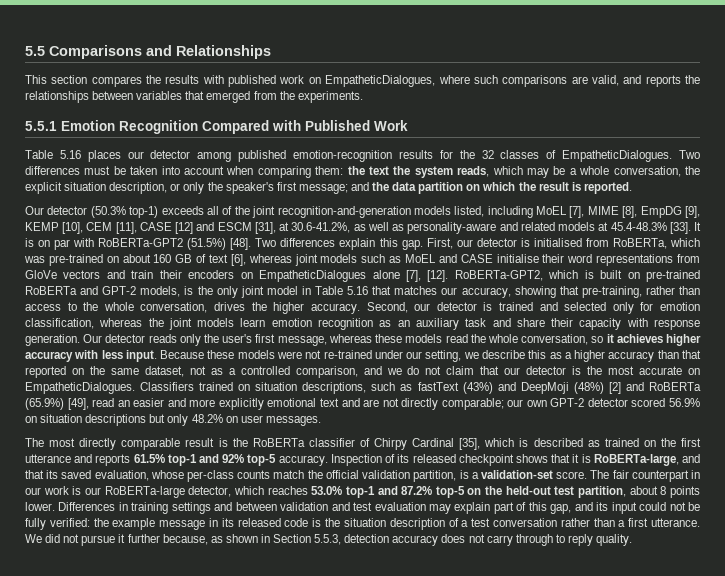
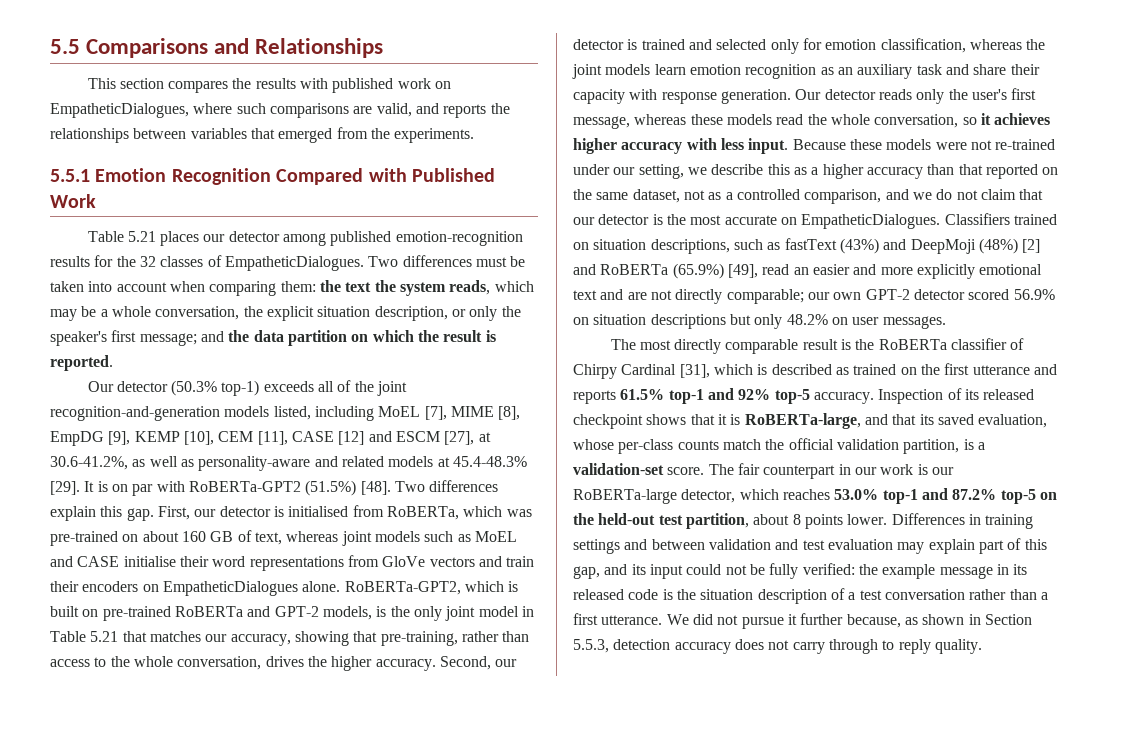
[59,150,81,159] 5.16 -> [127,231,156,242] 5.21
[254,222,276,234] [31], -> [444,431,475,445] [27],
[669,222,691,234] [33]. -> [50,481,80,495] [29].
[209,254,246,266] text [6], -> [254,532,282,545] text,
[372,270,449,282] alone [7], [12]. -> [302,581,341,592] alone.
[347,286,369,295] 5.16 -> [90,631,119,642] 5.21
[459,438,481,450] [35], -> [679,364,710,378] [31],

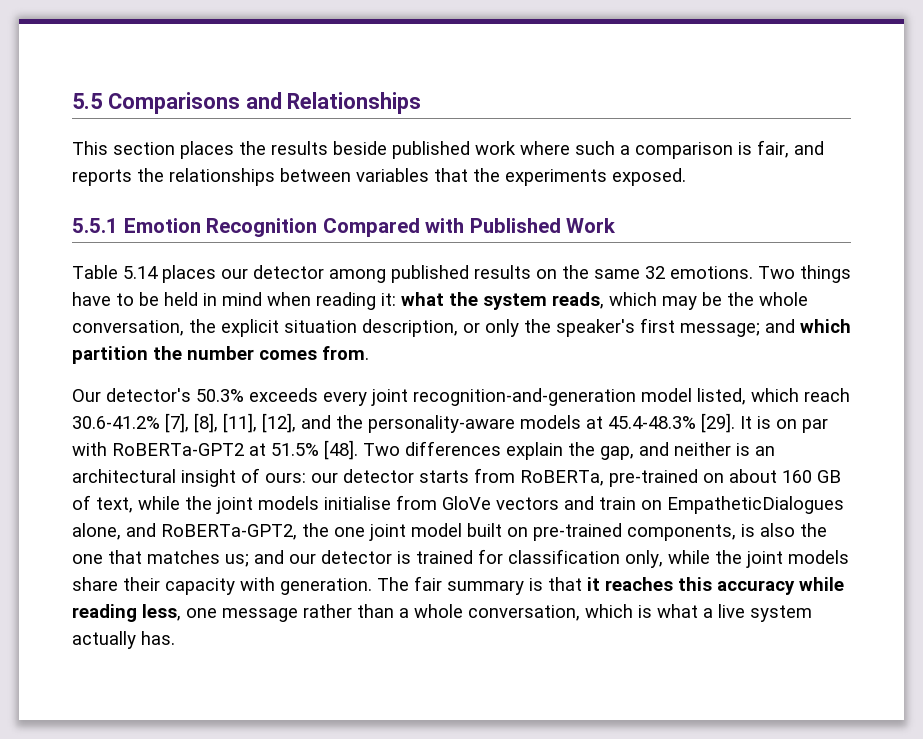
[168,81,229,93] compares -> [180,141,234,159] places
[300,78,329,89] with -> [333,141,387,155] beside
[435,81,452,89] [50,103,412,118] on EmpatheticDialogues, where such comparisons are valid, -> [520,140,789,159] where such a comparison is fair,
[278,127,475,143] emerged from the experiments. -> [473,168,686,186] the experiments exposed.
[127,231,156,242] 5.21 -> [123,266,158,279] 5.14
[395,231,523,246] [50,255,526,271] [50,280,372,296] emotion-recognition results for the 32 classes of EmpatheticDialogues. Two differences must be taken into account when comparing them: the text -> [474,265,851,283] [72,292,444,310] results on the same 32 emotions. Two things have to be held in mind when reading it: what
[100,309,108,317] a -> [727,292,754,306] the
[228,330,496,346] [50,355,113,371] [87,380,408,396] [50,406,521,421] [50,431,491,446] [50,456,384,471] the data partition on which the result is reported. // Our detector (50.3% top-1) exceeds all of the joint recognition-and-generation models listed, including MoEL [7], MIME [8], EmpDG [9], KEMP [10], CEM [11], CASE [12] and ESCM [27], at 30.6-41.2%, as well as personality-aware and related -> [800,319,851,333] [72,346,369,364] [72,388,850,406] [72,413,515,433] which partition the number comes from. // Our detector's 50.3% exceeds every joint recognition-and-generation model listed, which reach 30.6-41.2% [7], [8], [11], [12], and the personality-aware
[305,480,357,496] (51.5%) -> [249,443,319,456] at 51.5%
[100,505,532,521] this gap. First, our detector is initialised from RoBERTa, which was -> [568,442,775,460] [72,468,604,487] the gap, and neither is an architectural insight of ours: our detector starts from RoBERTa,
[286,531,517,546] [50,556,344,571] whereas joint models such as MoEL and CASE initialise their word representations -> [138,496,391,514] while the joint models initialise
[50,581,519,596] [50,606,534,621] [50,631,530,646] [50,656,518,671] [573,38,1046,54] [572,64,1040,79] [573,88,1037,104] [573,113,1051,129] [573,138,1056,154] [573,164,1059,179] [573,189,1044,204] [573,213,1057,229] [573,238,1041,254] [573,263,1043,279] [573,289,1055,304] [573,314,946,329] [610,338,1025,354] [573,363,1057,379] [573,388,1035,404] [573,413,1048,429] [573,438,985,454] [573,463,954,479] [573,488,1057,504] [573,513,1034,529] [573,538,1047,554] [573,563,1028,579] [573,588,1048,604] [573,613,1032,629] [573,639,982,654] their encoders on EmpatheticDialogues alone. RoBERTa-GPT2, which is built on pre-trained RoBERTa and GPT-2 models, is the only joint model in Table 5.21 that matches our accuracy, showing that pre-training, rather than access to the whole conversation, drives the higher accuracy. Second, our detector is trained and selected only for emotion classification, whereas the joint models learn emotion recognition as an auxiliary task and share their capacity with response generation. Our detector reads only the user's first message, whereas these models read the whole conversation, so it achieves higher accuracy with less input. Because these models were not re-trained under our setting, we describe this as a higher accuracy than that reported on the same dataset, not as a controlled comparison, and we do not claim that our detector is the most accurate on EmpatheticDialogues. Classifiers trained on situation descriptions, such as fastText (43%) and DeepMoji (48%) [2] and RoBERTa (65.9%) [49], read an easier and more explicitly emotional text and are not directly comparable; our own GPT-2 detector scored 56.9% on situation descriptions but only 48.2% on user messages. // The most directly comparable result is the RoBERTa classifier of Chirpy Cardinal [31], which is described as trained on the first utterance and reports 61.5% top-1 and 92% top-5 accuracy. Inspection of its released checkpoint shows that it is RoBERTa-large, and that its saved evaluation, whose per-class counts match the official validation partition, is a validation-set score. The fair counterpart in our work is our RoBERTa-large detector, which reaches 53.0% top-1 and 87.2% top-5 on the held-out test partition, about 8 points lower. Differences in training settings and between validation and test evaluation may explain part of this gap, and its input could not be fully verified: the example message in its released code is the situation description of a test conversation rather than a first utterance. We did not pursue it further because, as shown in Section 5.5.3, detection accuracy does not carry through to reply quality. -> [641,496,844,514] [72,523,827,541] [72,549,849,568] [72,576,844,595] [72,604,812,622] [72,631,175,649] on EmpatheticDialogues alone, and RoBERTa-GPT2, the one joint model built on pre-trained components, is also the one that matches us; and our detector is trained for classification only, while the joint models share their capacity with generation. The fair summary is that it reaches this accuracy while reading less, one message rather than a whole conversation, which is what a live system actually has.

